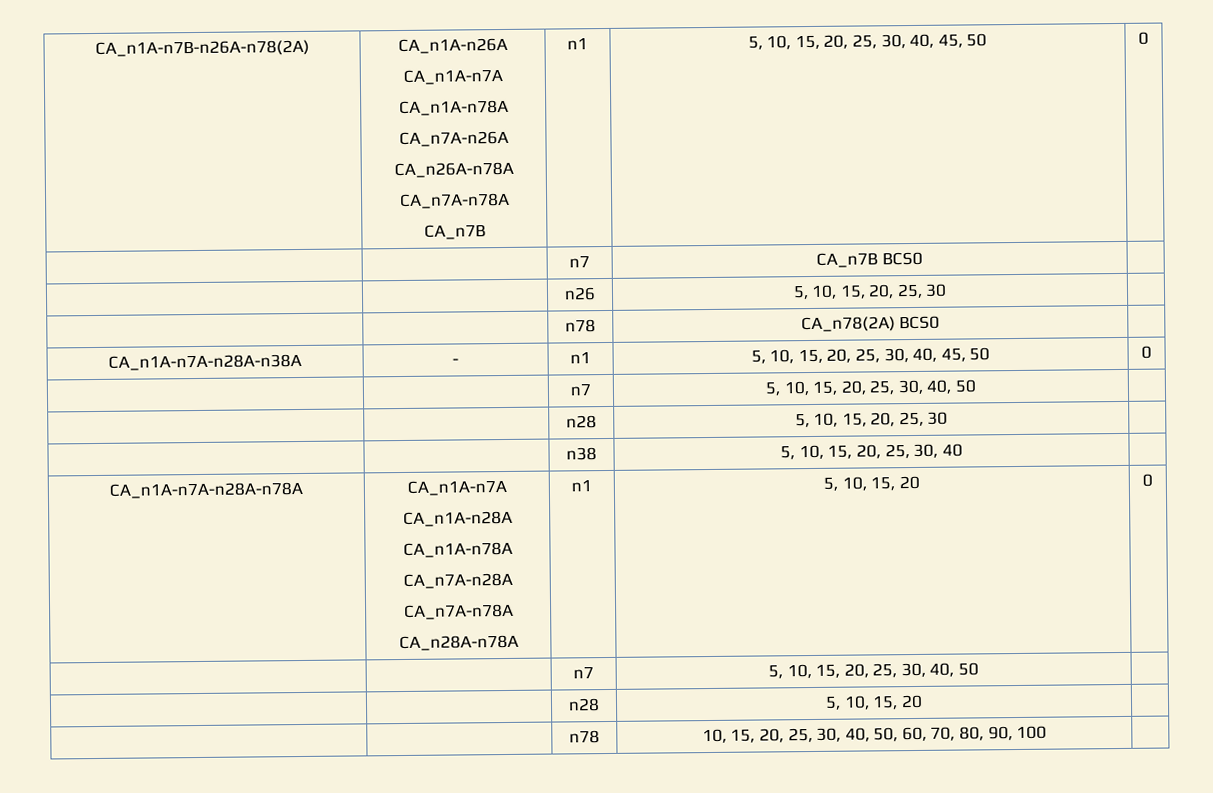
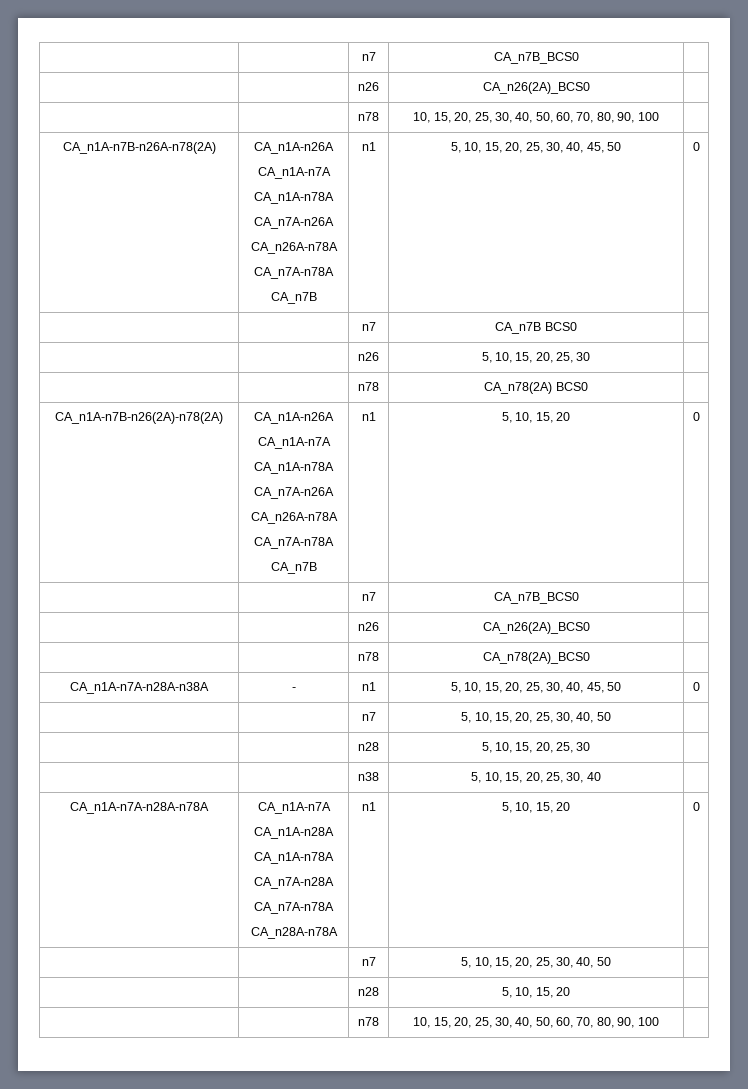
(94, 48) none -> [361,52,376,61] [493,52,579,64] [358,82,379,91] [482,82,590,94] [358,112,379,121] [413,112,659,123] | | n7 | CA_n7B_BCS0 | // | | n26 | CA_n26(2A)_BCS0 | // | | n78 | 10, 15, 20, 25, 30, 40, 50, 60, 70, 80, 90, 100 | //
(941, 322) none -> [55,412,223,424] [253,412,334,424] [257,437,331,449] [253,462,334,474] [253,487,334,499] [250,512,338,524] [253,537,334,549] [270,562,317,574] [361,412,376,421] [501,412,571,423] [692,412,700,421] [361,592,376,601] [493,592,579,604] [358,622,379,631] [482,622,590,634] [358,652,379,661] [482,652,590,664] // CA_n1A-n7B-n26(2A)-n78(2A) | CA_n1A-n26A // CA_n1A-n7A // CA_n1A-n78A // CA_n7A-n26A // CA_n26A-n78A // CA_n7A-n78A // CA_n7B | n1 | 5, 10, 15, 20 | 0 // | | n7 | CA_n7B_BCS0 | // | | n26 | CA_n26(2A)_BCS0 | // | | n78 | CA_n78(2A)_BCS0 |

